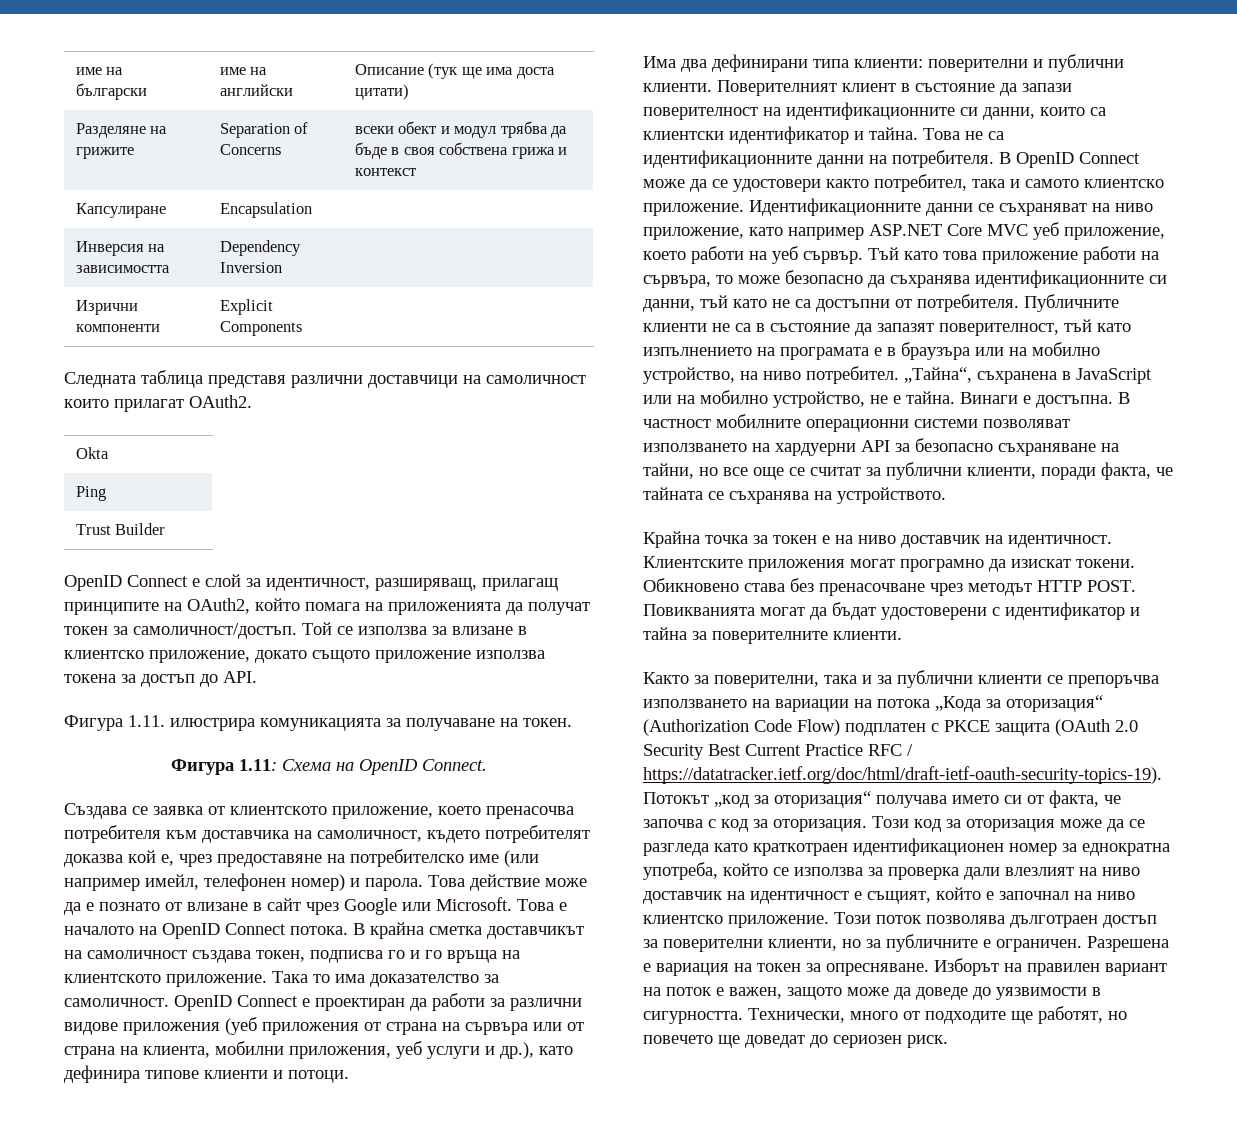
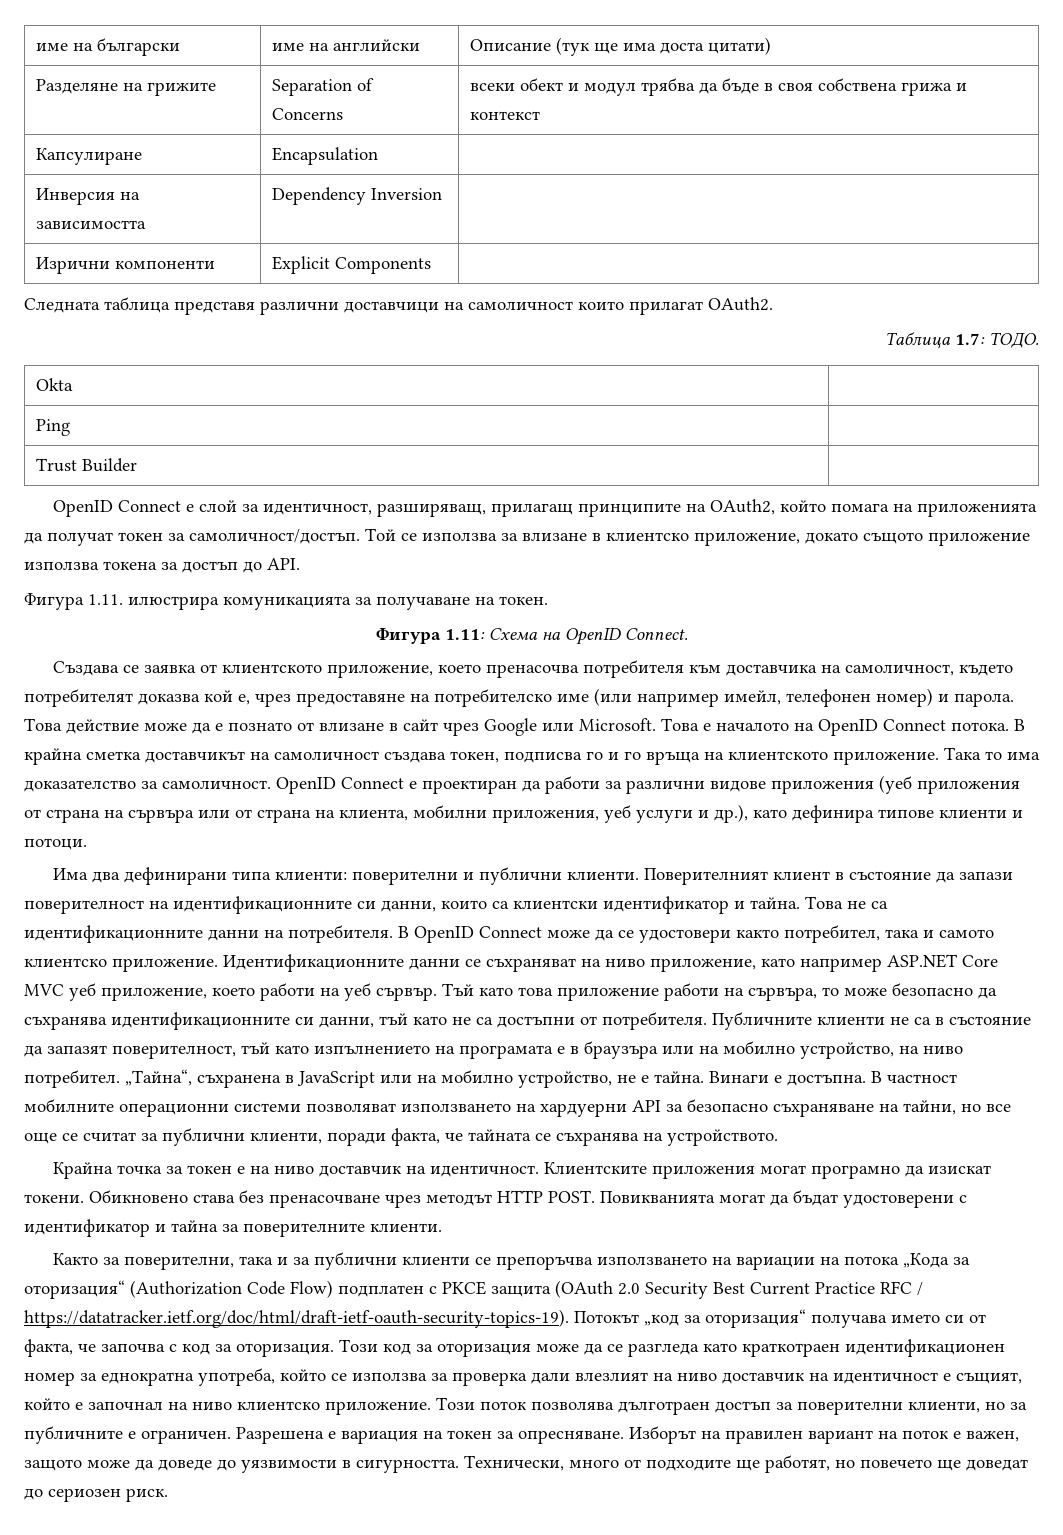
(252, 401) none -> [885,332,1039,349] // Таблица 1.7: ТОДО.

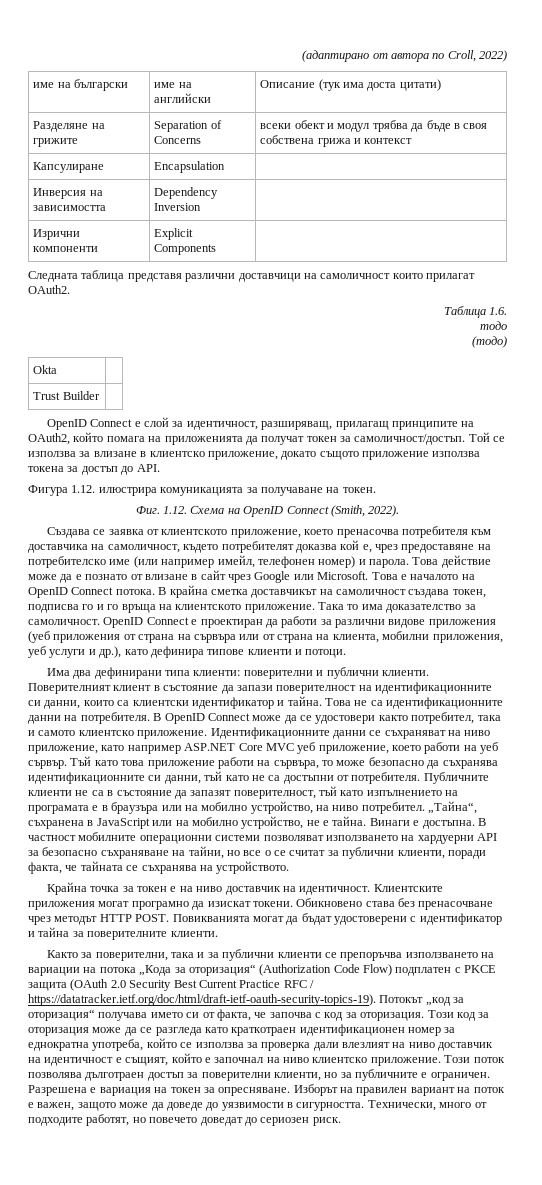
(35, 47) none -> [302,50,507,62] (адаптирано от автора по Croll, 2022) //
[593,43,618,54] ще -> (341, 85) none
[955,332,1039,348] 1.7: ТОДО. -> [489,307,507,315] [480,321,507,330] [472,336,507,348] 1.6. // тодо // (тодо)
[35,419,70,436] // Ping | -> (58, 369) none
[88,594,123,605] 1.11. -> [71,485,96,493] 1.12.
[375,628,485,644] Фигура 1.11: -> [135,506,188,514] Фиг. 1.12.
[624,628,688,640] Connect. -> [286,505,400,517] Connect (Smith, 2022).
[24,1133,57,1144] още -> [264,850,271,856] о
[736,1460,760,1471] ще -> (83, 1121) none
[937,1460,961,1471] ще -> (198, 1120) none

